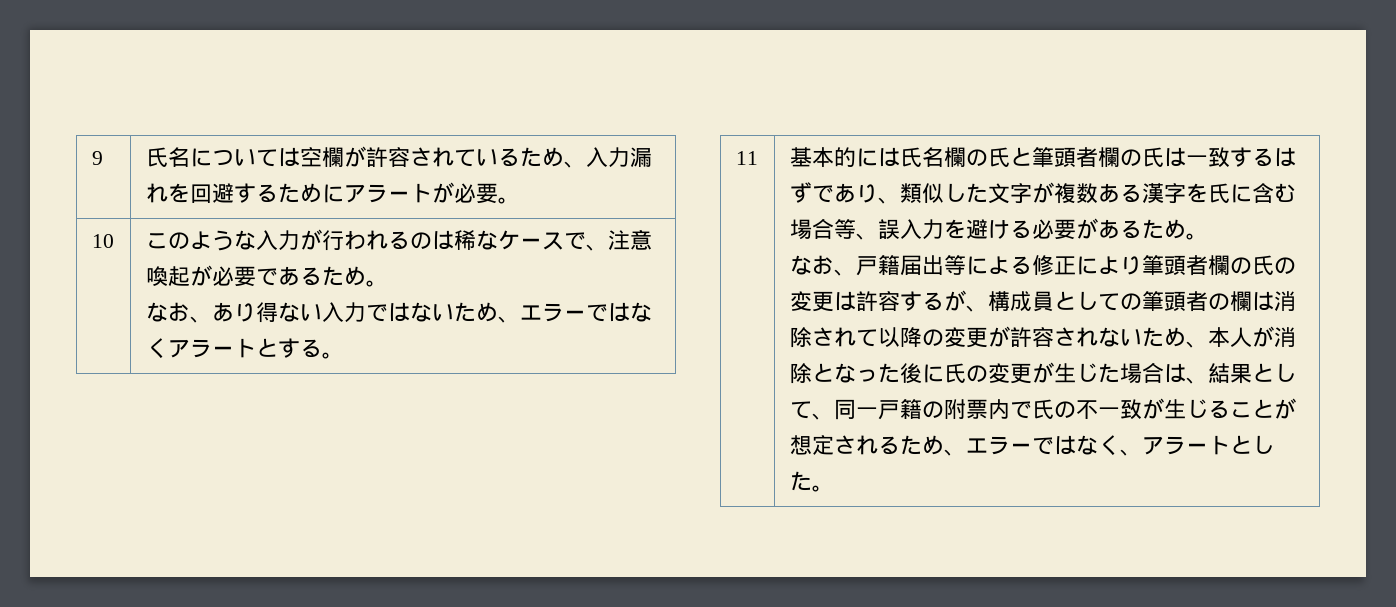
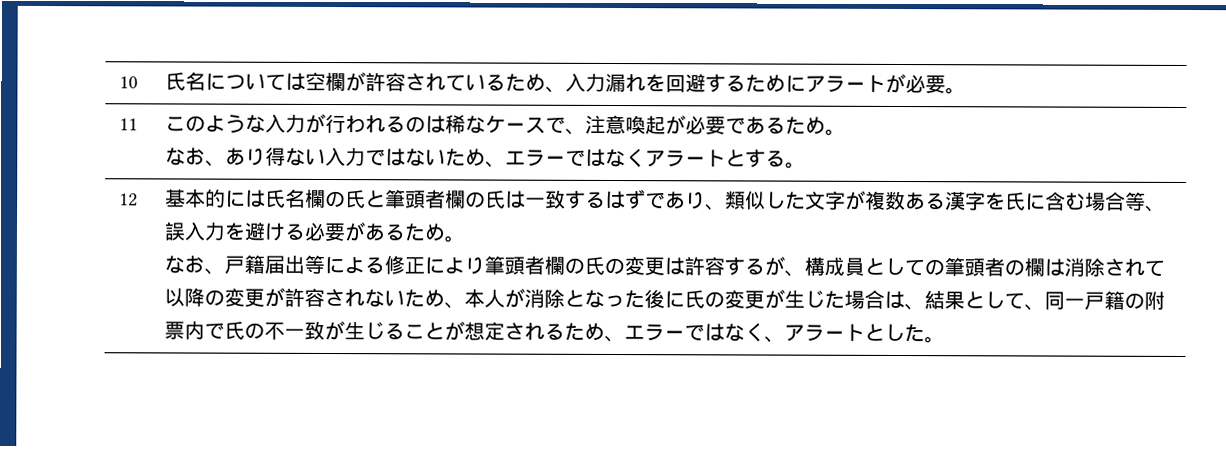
[91,151,103,165] 9 -> [118,76,138,89] 10
[91,234,114,248] 10 -> [118,118,138,131] 11
[735,151,758,165] 11 -> [118,193,138,207] 12

